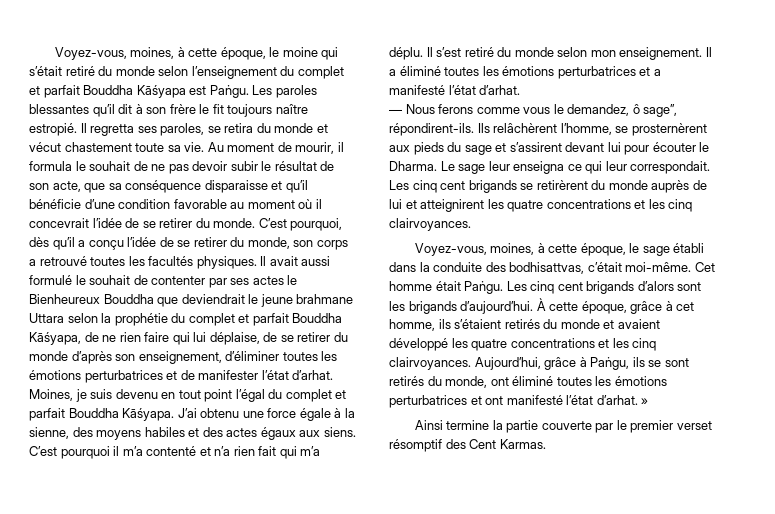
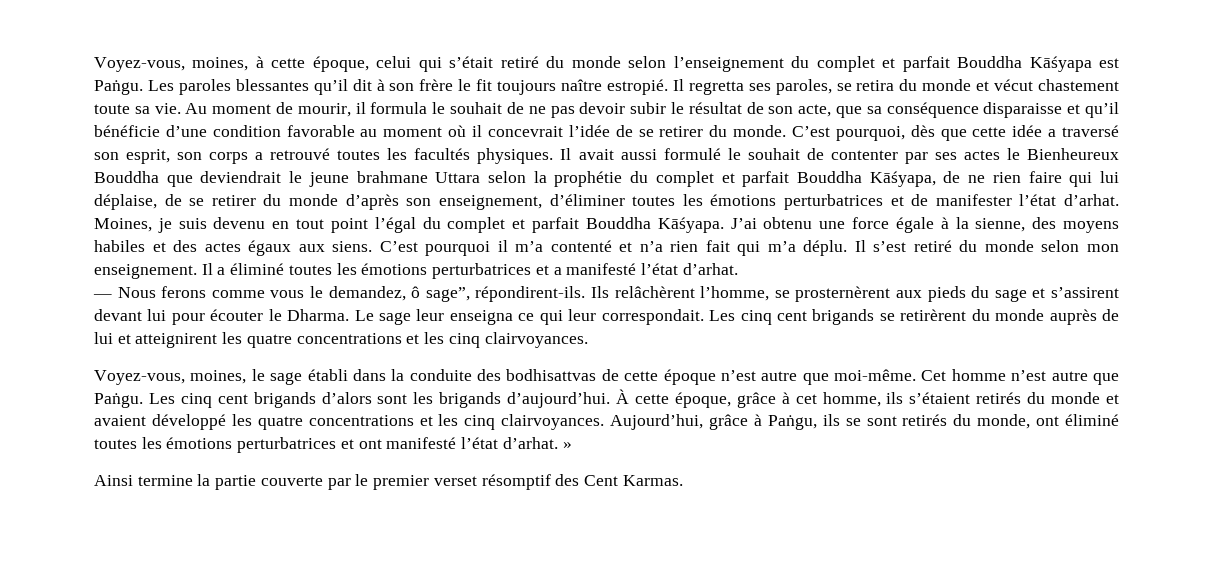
[54,47,318,60] Voyez-vous, moines, à cette époque, le moine -> [94,56,412,72] Voyez-vous, moines, à cette époque, celui
[52,237,290,250] qu’il a conçu l’idée de se retirer du monde, -> [940,125,1120,141] [94,149,171,164] que cette idée a traversé son esprit,
[537,243,626,256] à cette époque, -> (247, 377) none
[509,262,715,274] [389,281,461,291] bodhisattvas, c’était moi-même. Cet homme était -> [506,369,1120,385] bodhisattvas de cette époque n’est autre que moi-même. Cet homme n’est autre que

